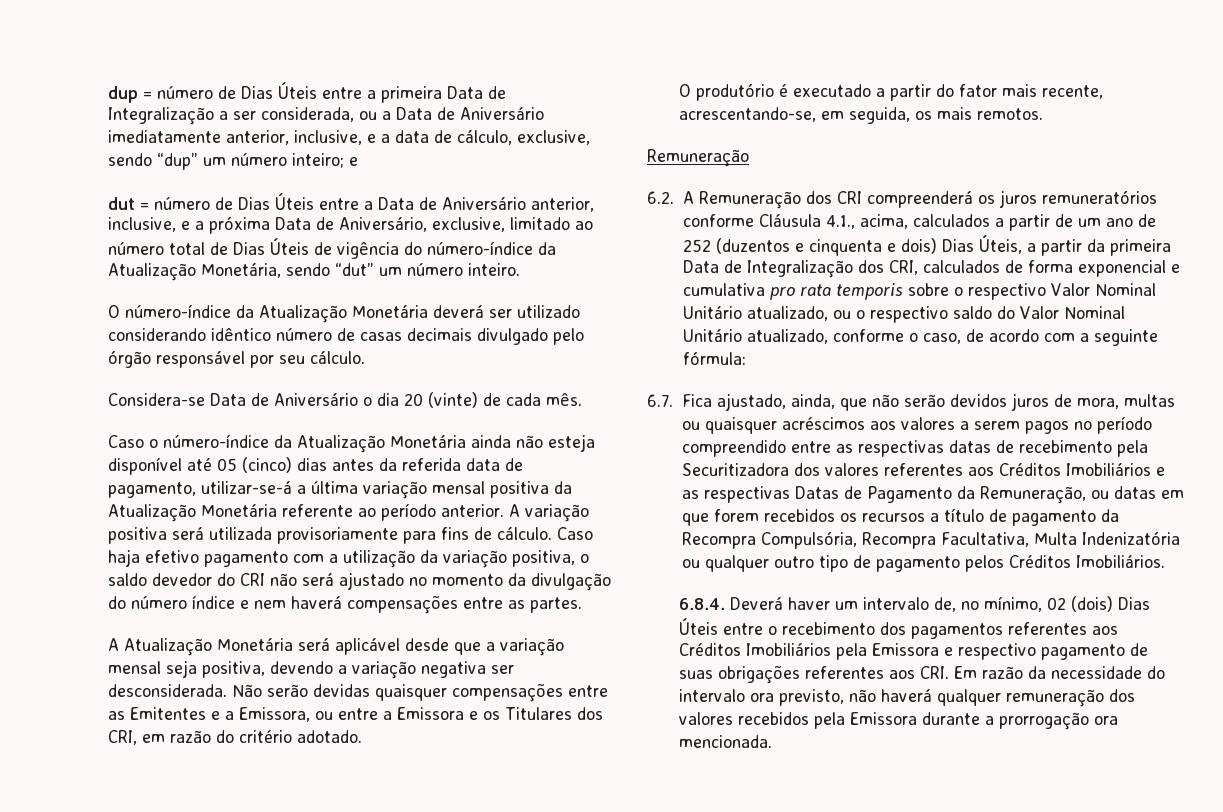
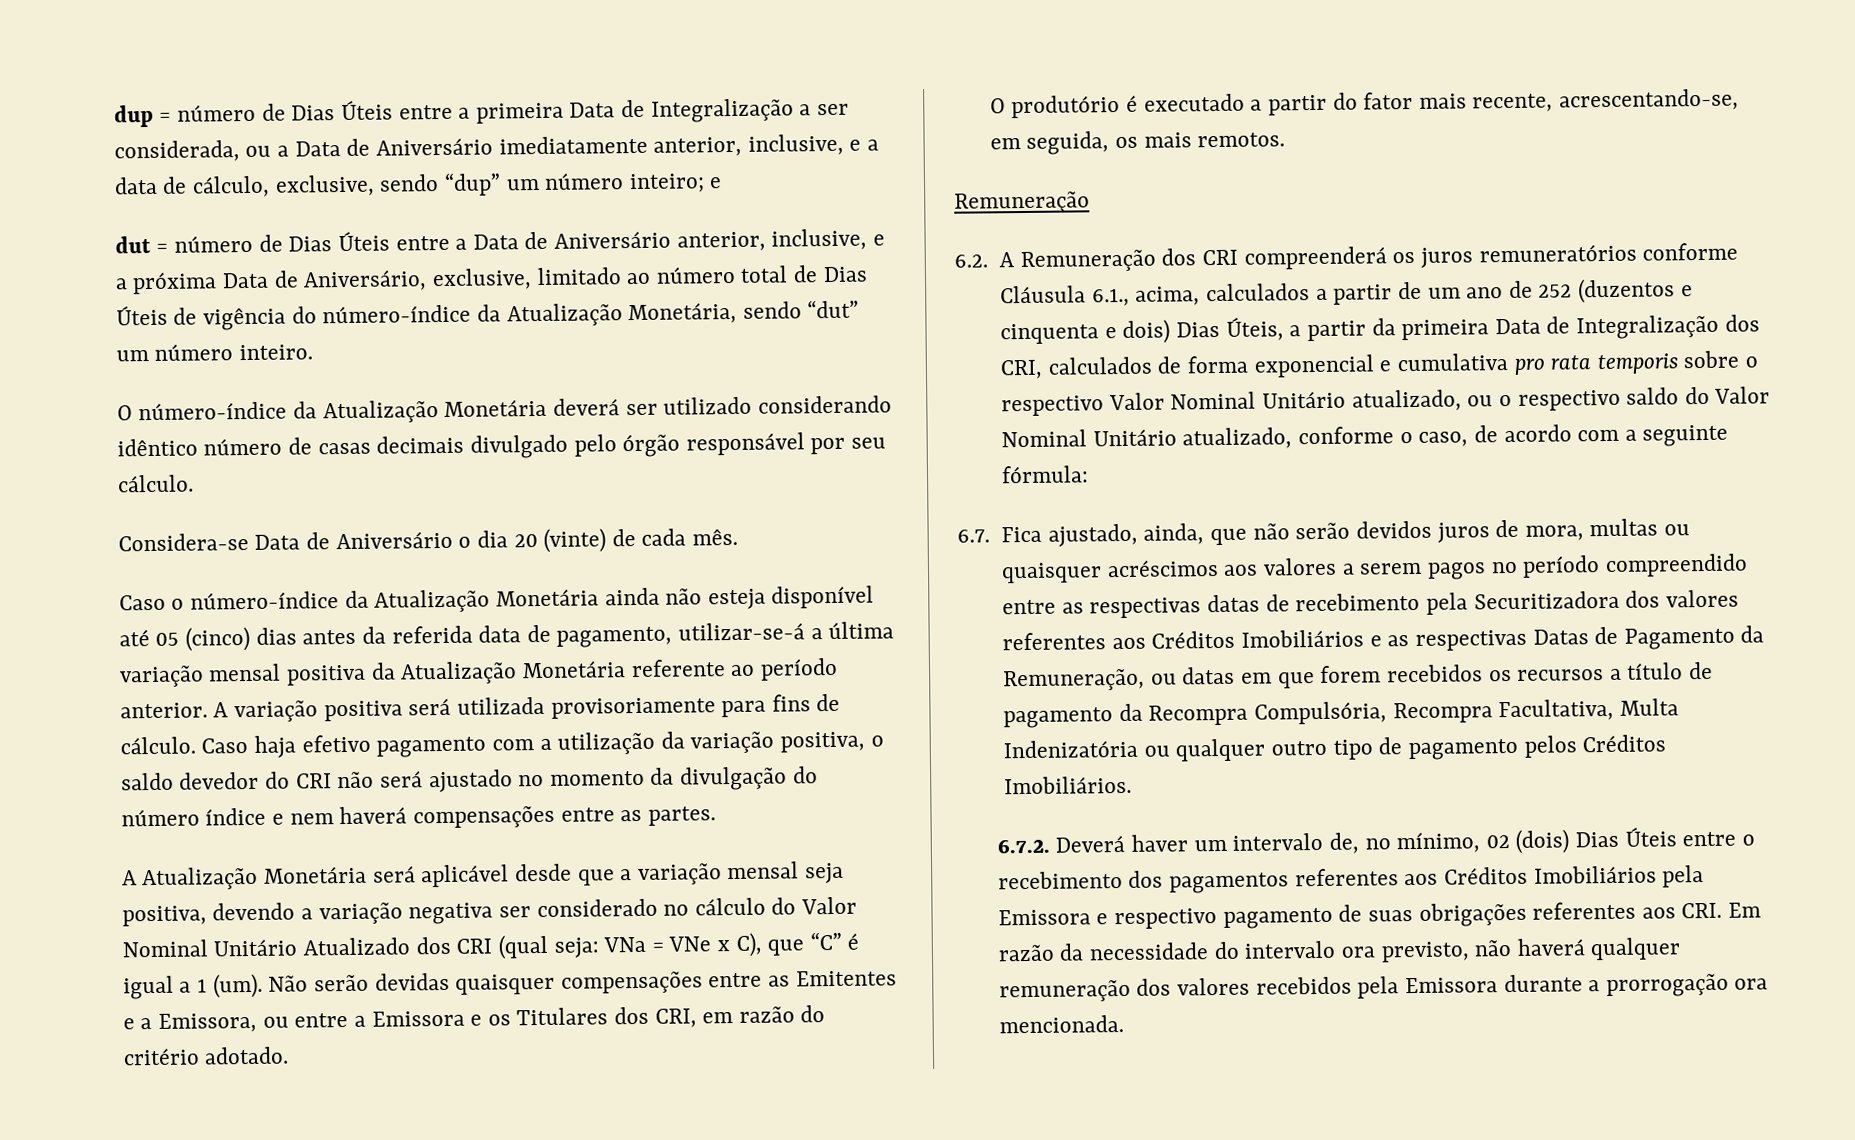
[108,684,228,697] desconsiderada. -> [536,896,858,918] [121,931,860,960] [122,973,263,1000] considerado no cálculo do Valor Nominal Unitário Atualizado dos CRI (qual seja: VNa = VNe x C), que “C” é igual a 1 (um).
[825,215,855,229] 4.1., -> [1091,287,1130,307] 6.1.,
[679,598,726,610] 6.8.4. -> [996,838,1050,854] 6.7.2.

